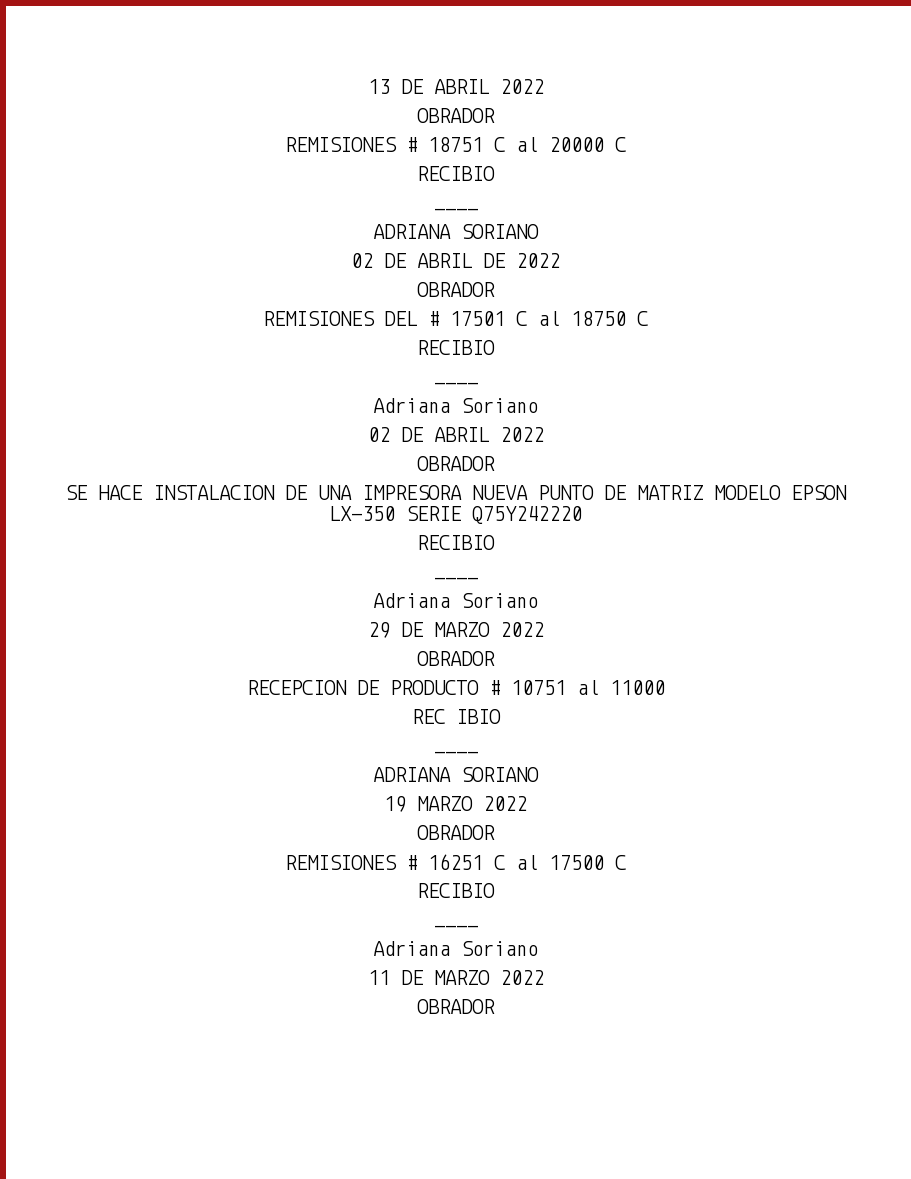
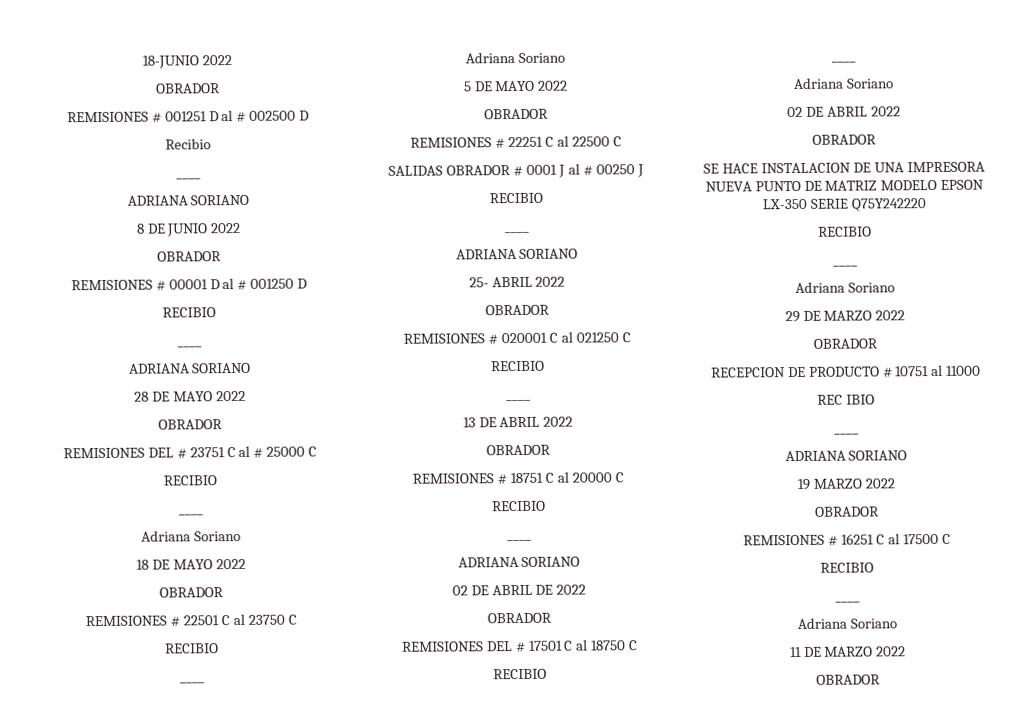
(367, 86) none -> [142,55,232,69] [156,83,221,94] [66,110,310,123] [165,138,211,150] [175,177,201,180] [126,194,250,206] [136,222,242,237] [157,251,222,262] [70,278,308,291] [162,307,216,318] [176,345,202,348] [128,362,252,374] [134,390,246,402] [158,419,223,430] [62,445,318,459] [163,475,217,486] [178,513,204,516] [141,530,241,542] [136,558,246,570] [159,587,224,598] [85,613,297,627] [165,643,219,654] [179,681,205,684] [465,52,565,64] [462,80,569,92] [484,108,549,120] [410,135,622,149] [388,163,644,178] [489,192,543,204] [504,230,530,234] [455,248,579,260] [468,276,566,288] [485,304,550,316] [403,331,631,345] [491,360,545,372] [505,398,531,402] 18-JUNIO 2022 // OBRADOR // REMISIONES # 001251 D al # 002500 D // Recibio // ____ // ADRIANA SORIANO // 8 DE JUNIO 2022 // OBRADOR // REMISIONES # 00001 D al # 001250 D // RECIBIO // ____ // ADRIANA SORIANO // 28 DE MAYO 2022 // OBRADOR // REMISIONES DEL # 23751 C al # 25000 C // RECIBIO // ____ // Adriana Soriano // 18 DE MAYO 2022 // OBRADOR // REMISIONES # 22501 C al 23750 C // RECIBIO // ____ // Adriana Soriano // 5 DE MAYO 2022 // OBRADOR // REMISIONES # 22251 C al 22500 C // SALIDAS OBRADOR # 0001 J al # 00250 J // RECIBIO // ____ // ADRIANA SORIANO // 25- ABRIL 2022 // OBRADOR // REMISIONES # 020001 C al 021250 C // RECIBIO // ____ //

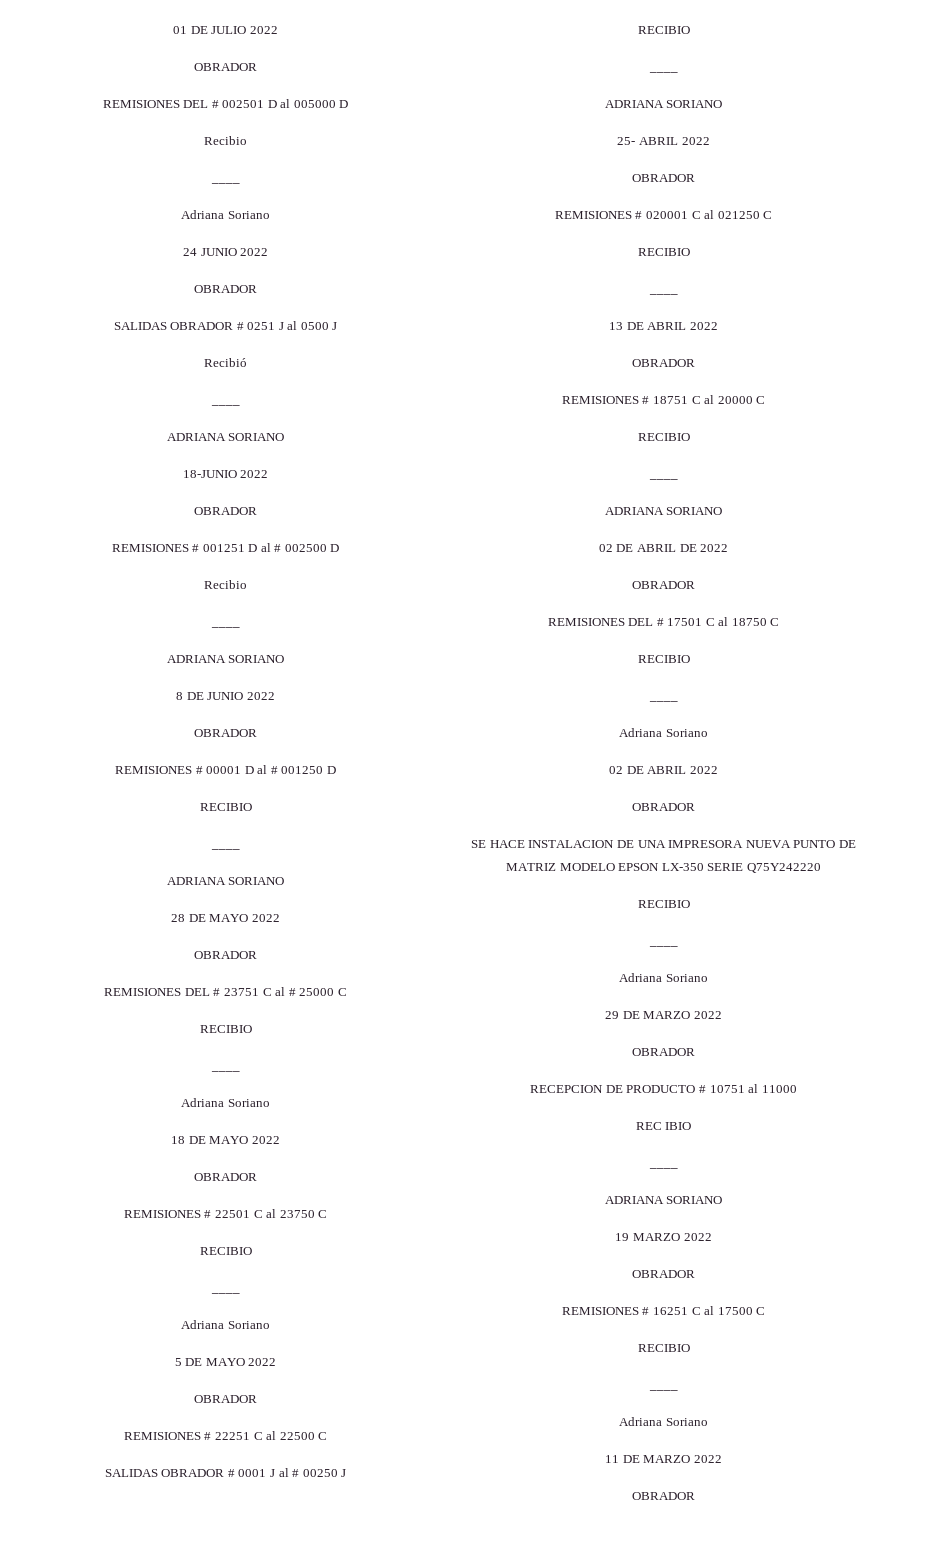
(142, 62) none -> [173,26,278,34] [194,63,257,71] [102,99,349,108] [204,136,247,145] [210,182,240,184] [181,210,270,219] [182,248,269,256] [194,285,257,293] [113,321,338,330] [204,358,247,367] [210,404,240,406] [166,433,285,441] 01 DE JULIO 2022 // OBRADOR // REMISIONES DEL # 002501 D al 005000 D // Recibio // ____ // Adriana Soriano // 24 JUNIO 2022 // OBRADOR // SALIDAS OBRADOR # 0251 J al 0500 J // Recibió // ____ // ADRIANA SORIANO //

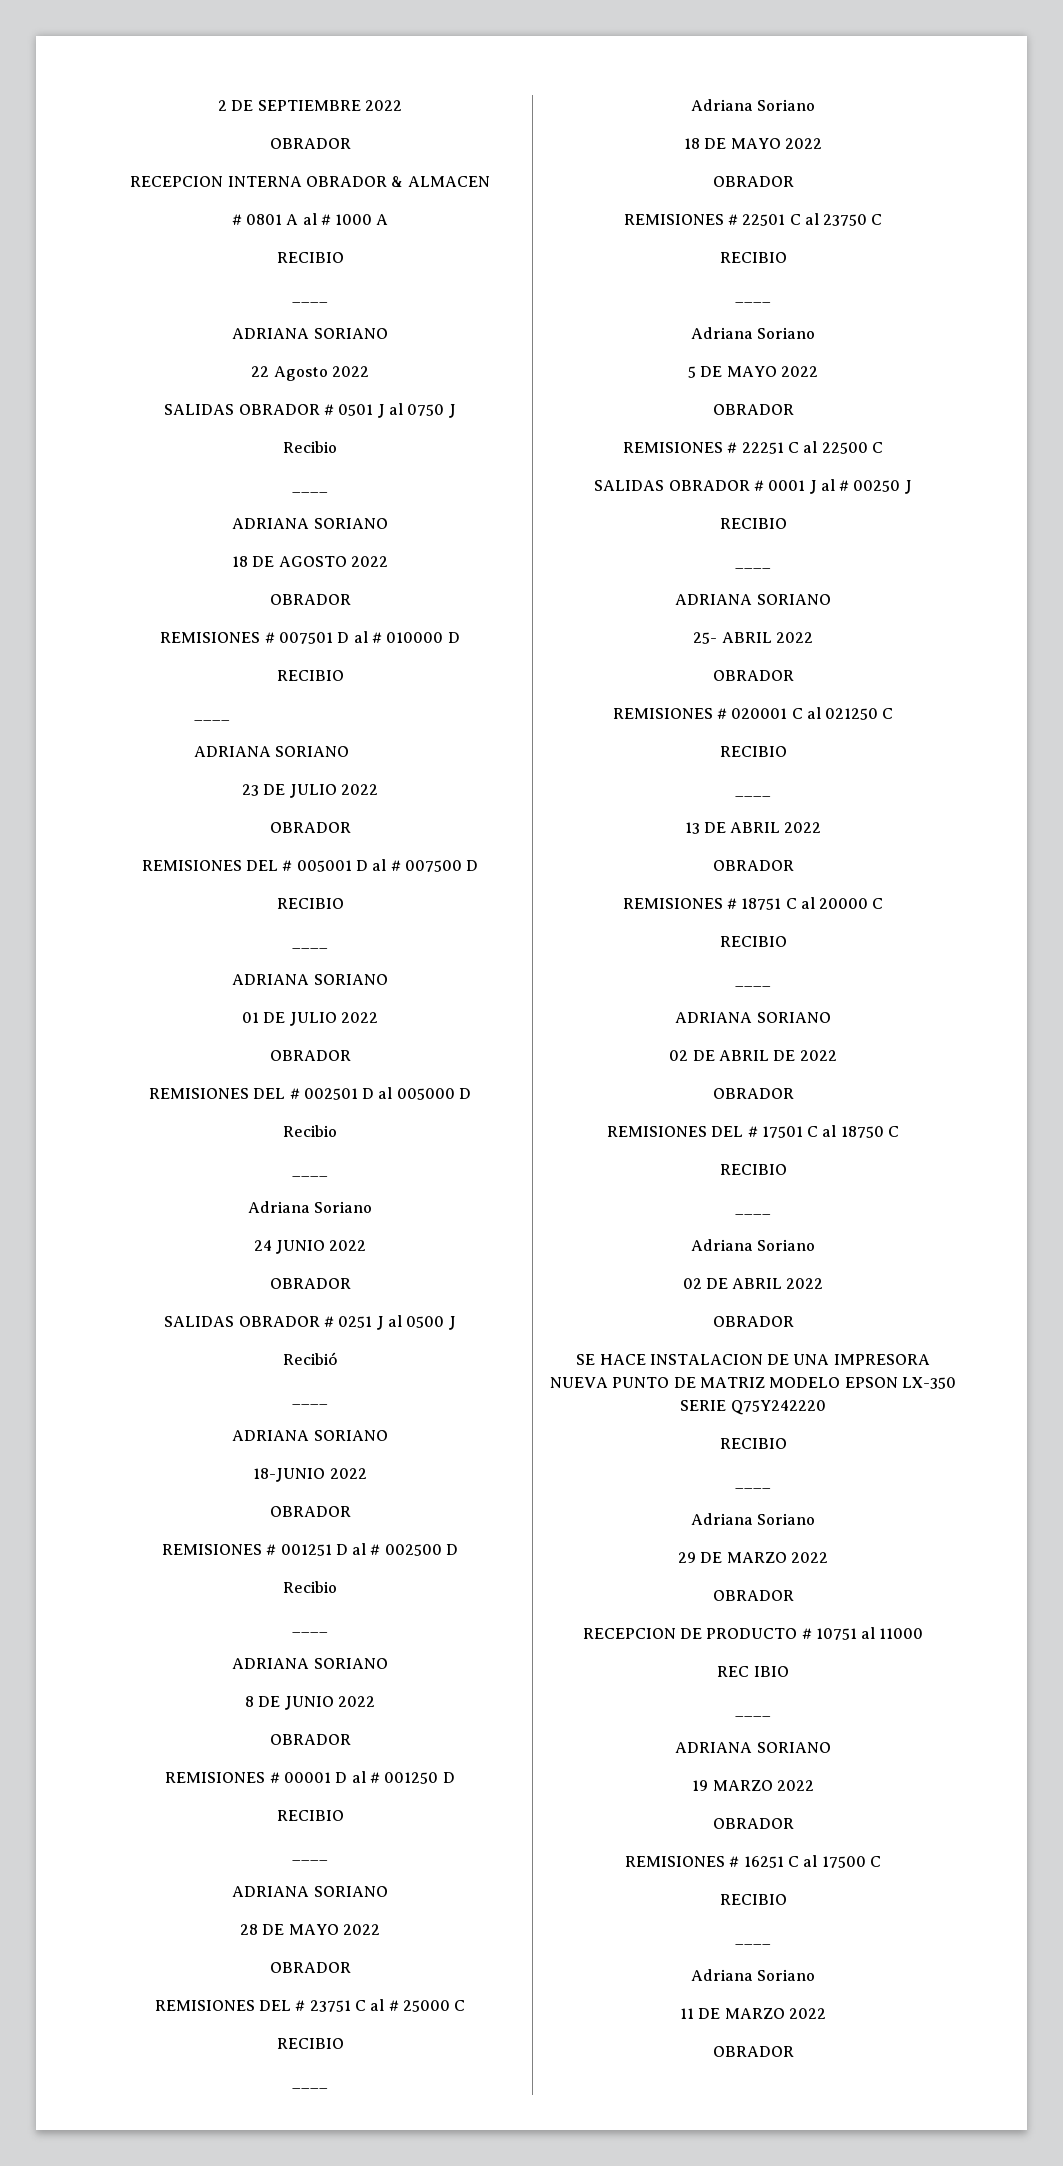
(173, 30) none -> [218,100,402,111] [269,138,351,149] [130,176,490,187] [231,213,389,225] [276,252,344,263] [292,301,328,303] [232,328,388,339] [251,366,369,381] [164,403,456,418] [283,441,337,453] [292,491,328,493] [232,518,388,529] [232,556,388,567] [269,594,351,605] [160,631,460,644] [276,670,344,681] [193,719,230,721] [193,746,349,757] [242,784,378,798] [269,822,351,833] [141,859,479,872] [276,898,344,909] [292,947,328,949] [232,974,388,985] 2 DE SEPTIEMBRE 2022 // OBRADOR // RECEPCION INTERNA OBRADOR & ALMACEN // # 0801 A al # 1000 A // RECIBIO // ____ // ADRIANA SORIANO // 22 Agosto 2022 // SALIDAS OBRADOR # 0501 J al 0750 J // Recibio // ____ // ADRIANA SORIANO // 18 DE AGOSTO 2022 // OBRADOR // REMISIONES # 007501 D al # 010000 D // RECIBIO // ____ // ADRIANA SORIANO // 23 DE JULIO 2022 // OBRADOR // REMISIONES DEL # 005001 D al # 007500 D // RECIBIO // ____ // ADRIANA SORIANO //

